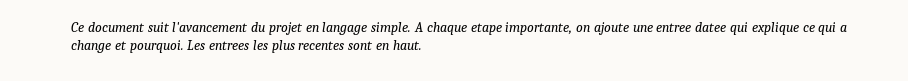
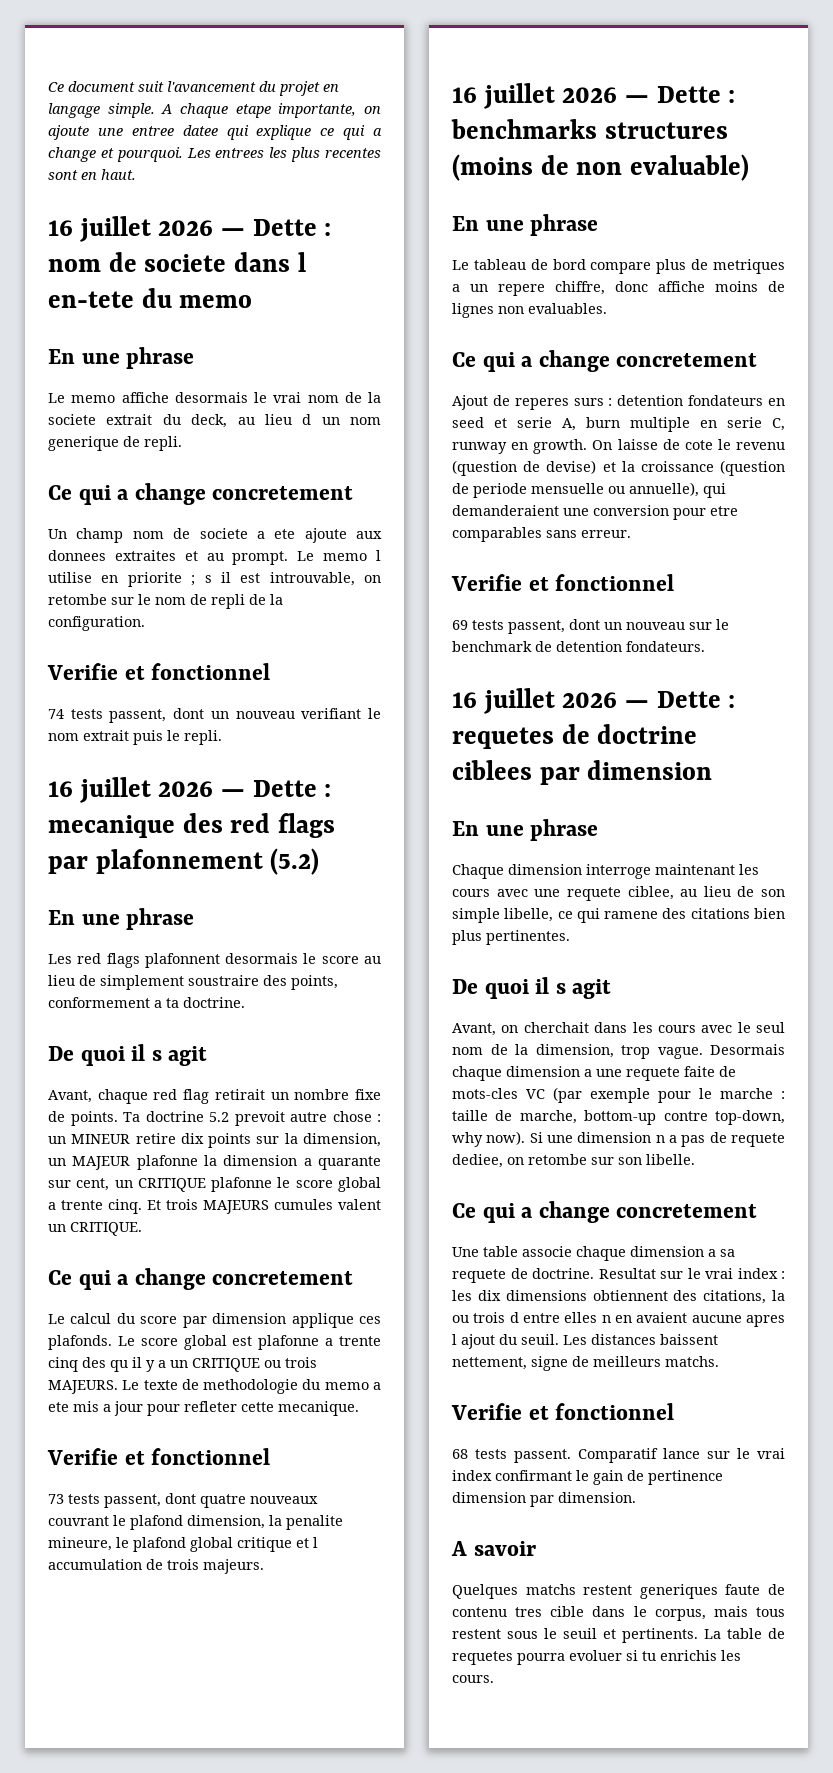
(422, 45) none -> [48,216,332,242] [48,252,306,272] [48,288,253,308] [48,347,195,369] [48,392,381,403] [48,414,381,428] [48,436,182,451] [48,483,354,505] [48,528,382,543] [48,550,381,565] [48,572,381,587] [48,594,283,609] [48,616,145,631] [47,663,271,680] [48,708,382,723] [48,730,222,745] [48,777,332,803] [48,813,336,838] [48,848,320,875] [48,908,195,930] [48,953,381,968] [48,975,338,990] [48,997,245,1008] [48,1044,208,1066] [48,1089,382,1104] [48,1111,381,1126] [48,1133,381,1148] [48,1155,382,1170] [48,1177,381,1192] [48,1199,381,1214] [48,1222,142,1236] [48,1268,354,1290] [48,1313,381,1328] [48,1335,381,1350] [48,1357,317,1372] [48,1379,381,1394] [48,1401,359,1416] [47,1448,271,1465] [48,1493,318,1508] [48,1515,343,1530] [48,1537,318,1552] [48,1559,264,1574] [452,83,736,109] [451,119,728,139] [452,154,750,181] [452,214,599,236] [452,259,785,274] [452,281,785,296] [452,303,607,318] [452,350,758,372] [452,395,785,410] [452,417,785,432] [452,439,785,454] [452,460,785,476] [452,482,726,498] [452,505,738,520] [452,527,631,542] [451,574,675,591] [452,619,729,634] [452,641,705,652] [452,688,736,714] [452,724,698,749] [452,760,713,785] [452,819,599,841] [452,864,759,879] [452,886,785,901] [452,908,785,923] [452,930,570,945] [452,977,612,999] [452,1022,785,1036] [452,1044,785,1059] [452,1066,736,1081] [452,1087,785,1103] [452,1110,785,1125] [452,1131,785,1147] [452,1154,695,1168] [452,1201,758,1223] [452,1246,735,1261] [452,1268,785,1283] [452,1290,785,1304] [452,1312,785,1327] [452,1334,718,1349] [452,1356,719,1371] [451,1403,675,1420] [452,1448,785,1463] [452,1470,723,1485] [452,1492,636,1507] [451,1541,536,1556] [452,1584,785,1599] [452,1606,785,1621] [452,1628,785,1643] [452,1650,741,1665] [452,1675,494,1683] // 16 juillet 2026 — Dette : nom de societe dans l en-tete du memo // En une phrase // Le memo affiche desormais le vrai nom de la societe extrait du deck, au lieu d un nom generique de repli. // Ce qui a change concretement // Un champ nom de societe a ete ajoute aux donnees extraites et au prompt. Le memo l utilise en priorite ; s il est introuvable, on retombe sur le nom de repli de la configuration. // Verifie et fonctionnel // 74 tests passent, dont un nouveau verifiant le nom extrait puis le repli. // 16 juillet 2026 — Dette : mecanique des red flags par plafonnement (5.2) // En une phrase // Les red flags plafonnent desormais le score au lieu de simplement soustraire des points, conformement a ta doctrine. // De quoi il s agit // Avant, chaque red flag retirait un nombre fixe de points. Ta doctrine 5.2 prevoit autre chose : un MINEUR retire dix points sur la dimension, un MAJEUR plafonne la dimension a quarante sur cent, un CRITIQUE plafonne le score global a trente cinq. Et trois MAJEURS cumules valent un CRITIQUE. // Ce qui a change concretement // Le calcul du score par dimension applique ces plafonds. Le score global est plafonne a trente cinq des qu il y a un CRITIQUE ou trois MAJEURS. Le texte de methodologie du memo a ete mis a jour pour refleter cette mecanique. // Verifie et fonctionnel // 73 tests passent, dont quatre nouveaux couvrant le plafond dimension, la penalite mineure, le plafond global critique et l accumulation de trois majeurs. // 16 juillet 2026 — Dette : benchmarks structures (moins de non evaluable) // En une phrase // Le tableau de bord compare plus de metriques a un repere chiffre, donc affiche moins de lignes non evaluables. // Ce qui a change concretement // Ajout de reperes surs : detention fondateurs en seed et serie A, burn multiple en serie C, runway en growth. On laisse de cote le revenu (question de devise) et la croissance (question de periode mensuelle ou annuelle), qui demanderaient une conversion pour etre comparables sans erreur. // Verifie et fonctionnel // 69 tests passent, dont un nouveau sur le benchmark de detention fondateurs. // 16 juillet 2026 — Dette : requetes de doctrine ciblees par dimension // En une phrase // Chaque dimension interroge maintenant les cours avec une requete ciblee, au lieu de son simple libelle, ce qui ramene des citations bien plus pertinentes. // De quoi il s agit // Avant, on cherchait dans les cours avec le seul nom de la dimension, trop vague. Desormais chaque dimension a une requete faite de mots-cles VC (par exemple pour le marche : taille de marche, bottom-up contre top-down, why now). Si une dimension n a pas de requete dediee, on retombe sur son libelle. // Ce qui a change concretement // Une table associe chaque dimension a sa requete de doctrine. Resultat sur le vrai index : les dix dimensions obtiennent des citations, la ou trois d entre elles n en avaient aucune apres l ajout du seuil. Les distances baissent nettement, signe de meilleurs matchs. // Verifie et fonctionnel // 68 tests passent. Comparatif lance sur le vrai index confirmant le gain de pertinence dimension par dimension. // A savoir // Quelques matchs restent generiques faute de contenu tres cible dans le corpus, mais tous restent sous le seuil et pertinents. La table de requetes pourra evoluer si tu enrichis les cours.

